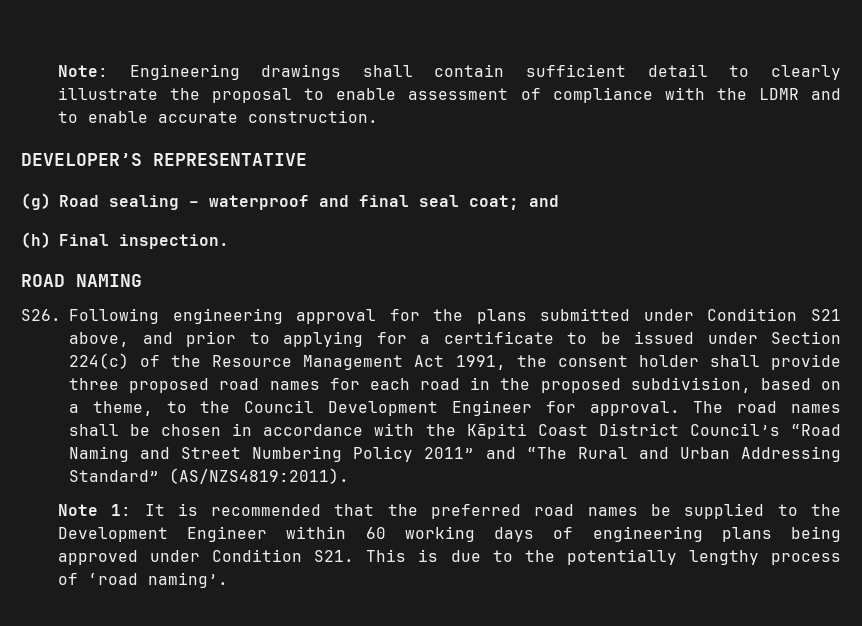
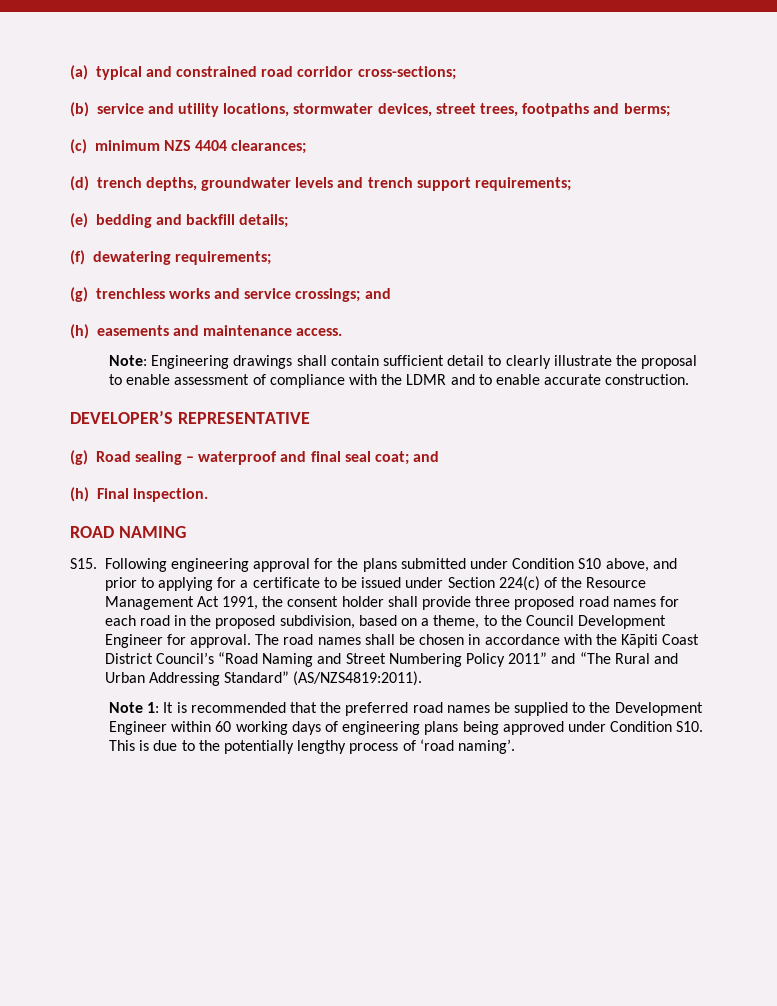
(57, 71) none -> [70,65,456,80] [70,102,670,117] [70,139,307,154] [70,176,572,191] [70,213,289,228] [70,250,271,265] [70,287,391,302] [70,324,343,339] (a) typical and constrained road corridor cross-sections; // (b) service and utility locations, stormwater devices, street trees, footpaths and berms; // (c) minimum NZS 4404 clearances; // (d) trench depths, groundwater levels and trench support requirements; // (e) bedding and backfill details; // (f) dewatering requirements; // (g) trenchless works and service crossings; and // (h) easements and maintenance access. //
[21,309,61,321] S26. -> [70,558,97,569] S15.
[810,309,841,321] S21 -> [578,558,602,569] S10
[314,550,355,562] S21. -> [676,721,704,732] S10.

